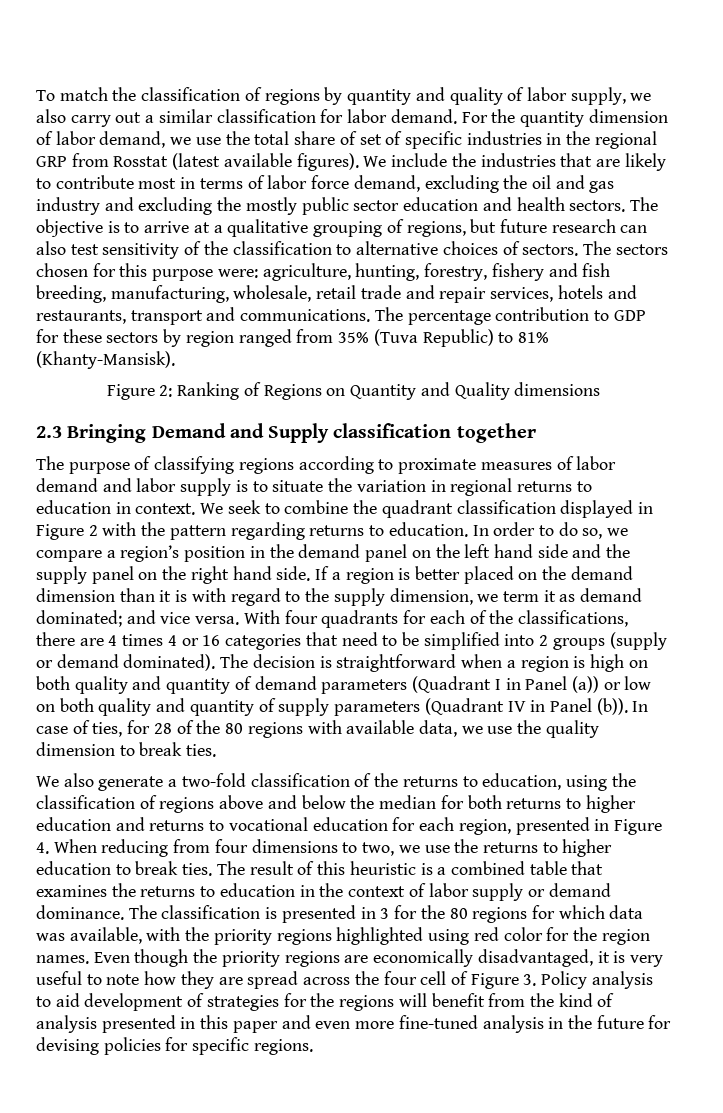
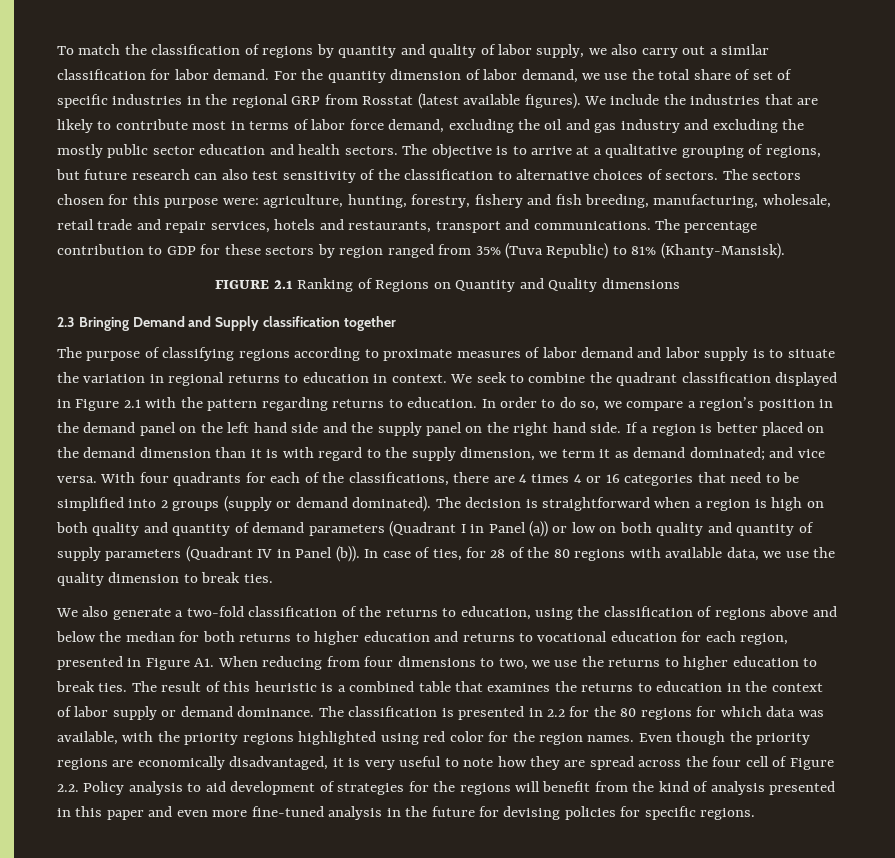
[106,384,173,400] Figure 2: -> [215,280,293,289] FIGURE 2.1
[88,525,98,536] 2 -> [123,399,141,408] 2.1
[36,842,49,854] 4. -> [194,658,215,667] A1.
[380,908,390,919] 3 -> [547,709,566,717] 2.2
[523,974,537,986] 3. -> [57,784,79,792] 2.2.

